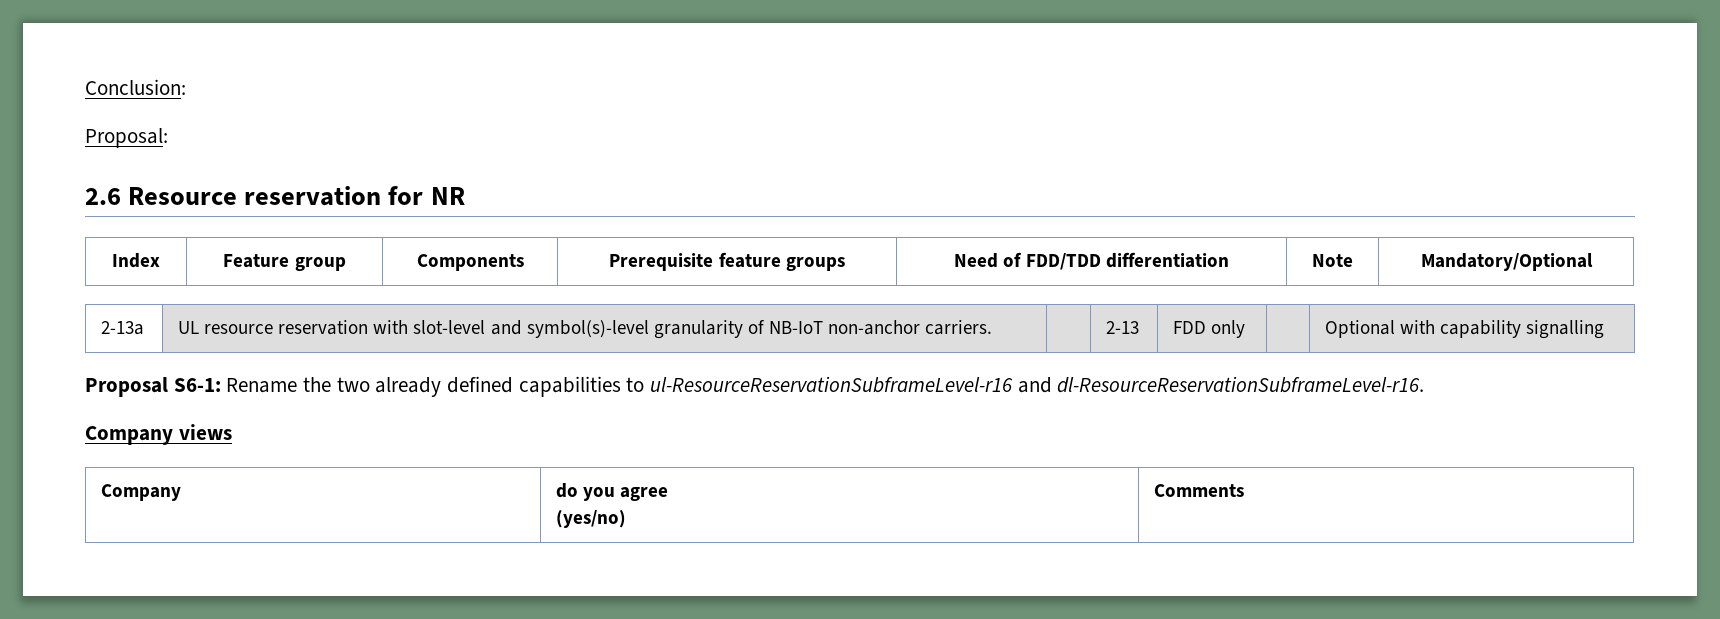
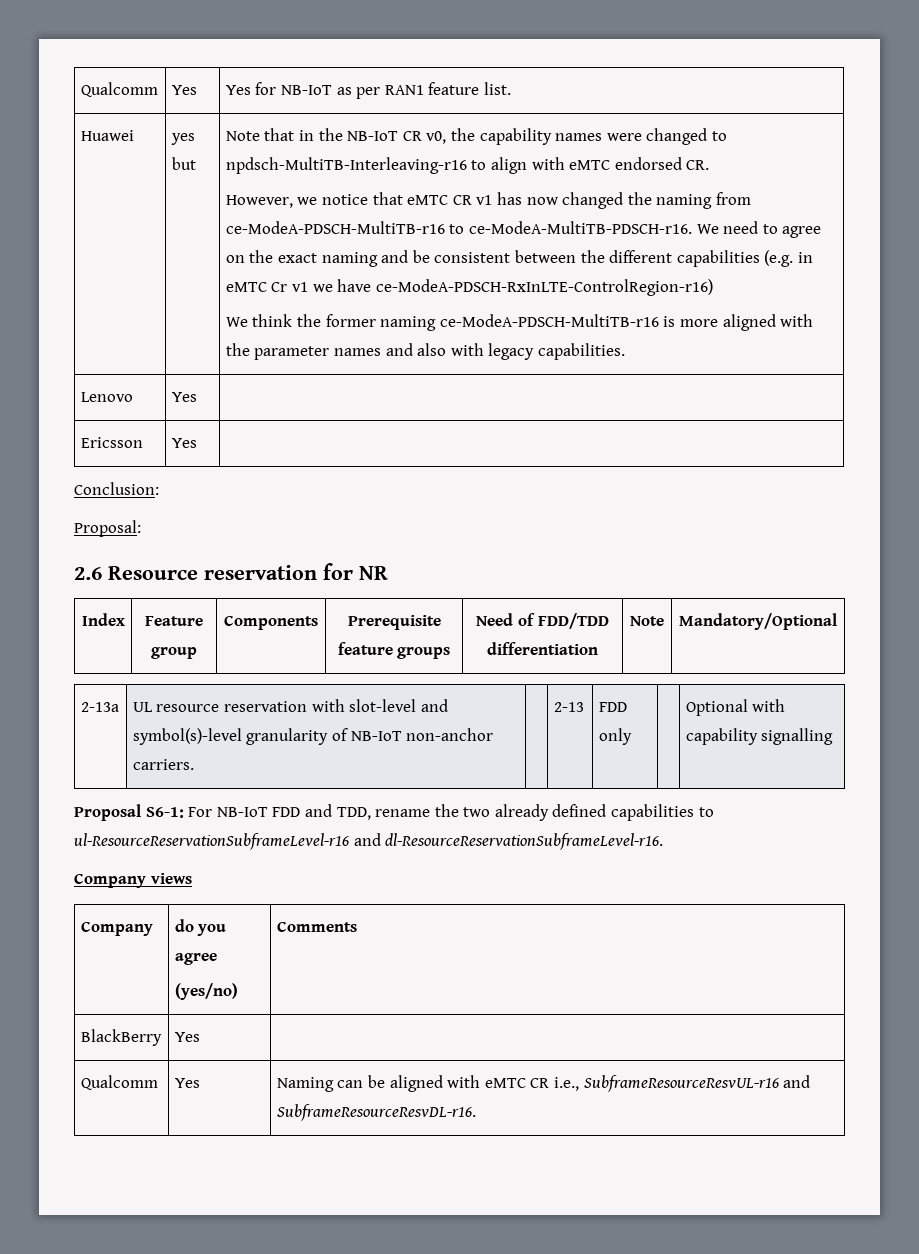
(85, 87) none -> [80,82,158,97] [171,85,197,95] [225,82,511,99] [80,130,134,141] [170,133,195,145] [171,157,196,170] [225,128,727,145] [225,157,710,174] [225,192,751,209] [225,221,822,238] [225,250,813,267] [225,279,713,296] [225,314,814,331] [225,343,625,360] [80,392,133,402] [171,392,197,402] [80,437,143,448] [171,438,197,448] Qualcomm | Yes | Yes for NB-IoT as per RAN1 feature list. // Huawei | yes but | Note that in the NB-IoT CR v0, the capability names were changed to npdsch-MultiTB-Interleaving-r16 to align with eMTC endorsed CR. // However, we notice that eMTC CR v1 has now changed the naming from ce-ModeA-PDSCH-MultiTB-r16 to ce-ModeA-MultiTB-PDSCH-r16. We need to agree on the exact naming and be consistent between the different capabilities (e.g. in eMTC Cr v1 we have ce-ModeA-PDSCH-RxInLTE-ControlRegion-r16) // We think the former naming ce-ModeA-PDSCH-MultiTB-r16 is more aligned with the parameter names and also with legacy capabilities. // Lenovo | Yes | // Ericsson | Yes | //
[226,378,298,393] Rename -> [188,804,431,820] For NB-IoT FDD and TDD, rename
(1244, 490) none -> [80,1029,162,1046] [174,1032,200,1042] [80,1075,158,1090] [174,1078,200,1088] [276,1075,811,1092] [276,1104,476,1121] // BlackBerry | Yes | // Qualcomm | Yes | Naming can be aligned with eMTC CR i.e., SubframeResourceResvUL-r16 and SubframeResourceResvDL-r16.

